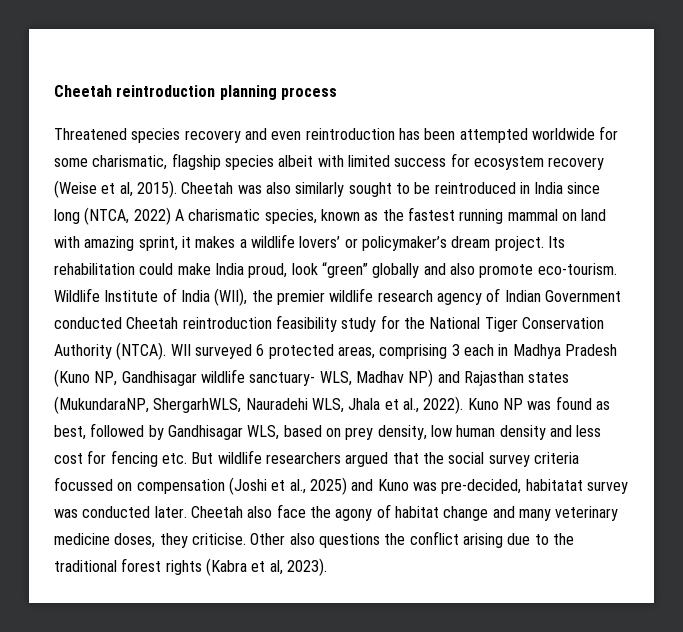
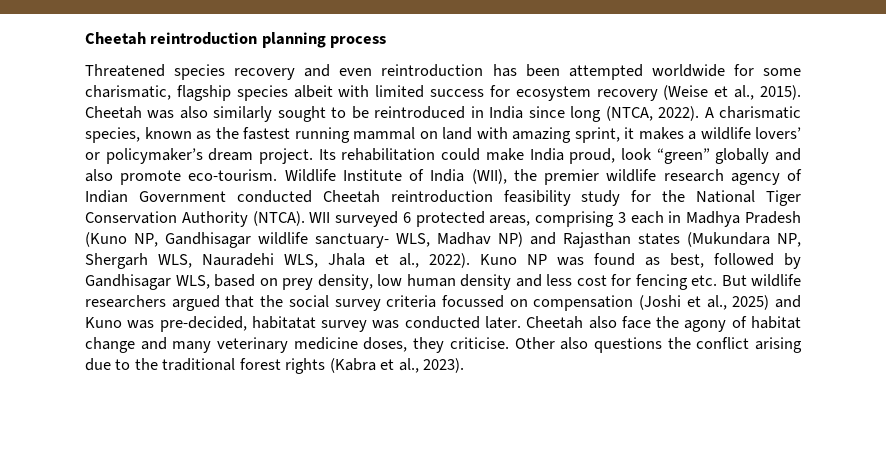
[119,182,133,197] al, -> [734,85,755,100] al.,
[133,207,171,225] 2022) -> [658,106,700,121] 2022).
[54,396,242,414] (MukundaraNP, ShergarhWLS, -> [687,232,801,247] [85,253,192,269] (Mukundara NP, Shergarh WLS,
[269,560,283,575] al, -> [398,358,419,373] al.,

